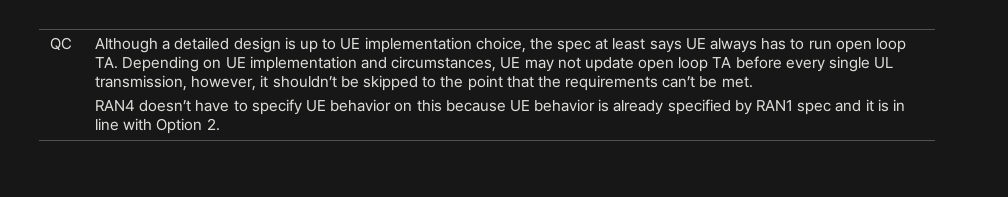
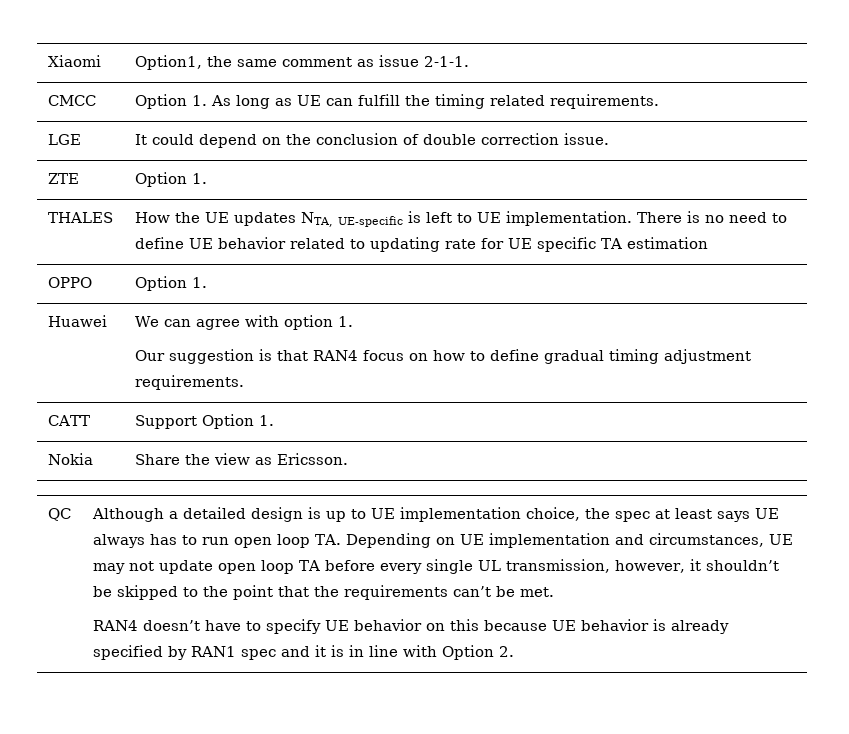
(50, 44) none -> [47,55,101,67] [134,55,469,70] [47,95,96,106] [134,94,659,109] [47,134,81,145] [134,133,609,148] [47,173,79,184] [134,172,207,187] [47,212,113,223] [134,211,787,227] [134,237,708,252] [47,277,92,288] [134,276,207,291] [47,315,107,327] [134,315,353,330] [134,349,751,364] [134,375,244,390] [47,415,90,426] [134,414,274,429] [47,453,93,465] [134,453,348,465] Xiaomi | Option1, the same comment as issue 2-1-1. // CMCC | Option 1. As long as UE can fulfill the timing related requirements. // LGE | It could depend on the conclusion of double correction issue. // ZTE | Option 1. // THALES | How the UE updates NTA, UE-specific is left to UE implementation. There is no need to define UE behavior related to updating rate for UE specific TA estimation // OPPO | Option 1. // Huawei | We can agree with option 1. // Our suggestion is that RAN4 focus on how to define gradual timing adjustment requirements. // CATT | Support Option 1. // Nokia | Share the view as Ericsson. //

